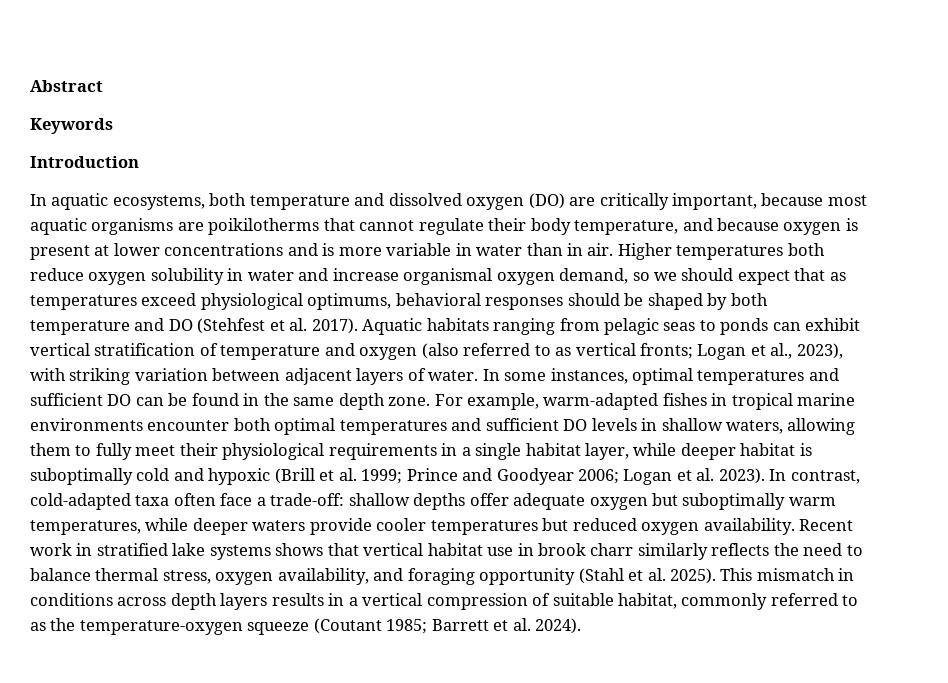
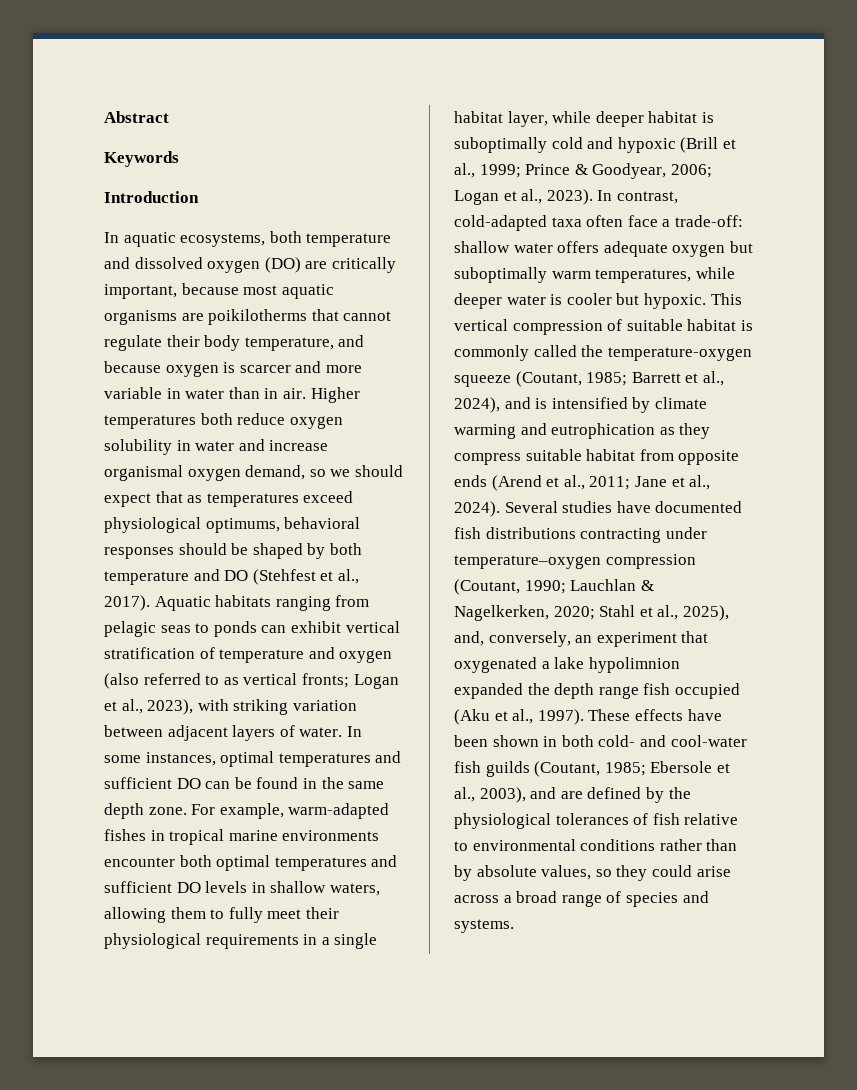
[30,243,335,260] present at lower concentrations and is -> [239,361,322,373] scarcer and
[289,318,308,331] al. -> [337,569,359,584] al.,
[338,468,357,481] al. -> [454,163,475,178] al.,
[462,468,574,485] and Goodyear -> [574,163,667,179] & Goodyear,
[696,468,715,481] al. -> [521,189,543,204] al.,
[413,493,509,510] depths offer -> [513,241,600,253] water offers
[252,518,854,535] [30,543,863,560] [30,568,855,585] [30,593,859,610] [30,622,46,631] waters provide cooler temperatures but reduced oxygen availability. Recent work in stratified lake systems shows that vertical habitat use in brook charr similarly reflects the need to balance thermal stress, oxygen availability, and foraging opportunity (Stahl et al. 2025). This mismatch in conditions across depth layers results in a vertical compression of suitable habitat, commonly referred to as -> [506,293,742,309] [454,319,753,335] [454,345,577,361] water is cooler but hypoxic. This vertical compression of suitable habitat is commonly called
[313,618,382,634] (Coutant -> [515,371,582,387] (Coutant,
[512,618,582,634] al. 2024). -> [702,371,724,386] [454,397,707,413] [454,423,711,439] [454,449,740,465] [454,475,711,491] [454,501,743,517] [454,527,707,543] [454,554,696,569] [454,579,654,595] [454,605,729,621] [454,631,709,647] [454,657,680,673] [454,683,740,699] [454,709,722,725] [454,735,747,747] [454,761,730,777] [454,787,691,803] [454,813,739,829] [454,839,738,851] [454,865,731,881] [454,891,709,907] [454,919,514,933] al., 2024), and is intensified by climate warming and eutrophication as they compress suitable habitat from opposite ends (Arend et al., 2011; Jane et al., 2024). Several studies have documented fish distributions contracting under temperature–oxygen compression (Coutant, 1990; Lauchlan & Nagelkerken, 2020; Stahl et al., 2025), and, conversely, an experiment that oxygenated a lake hypolimnion expanded the depth range fish occupied (Aku et al., 1997). These effects have been shown in both cold- and cool-water fish guilds (Coutant, 1985; Ebersole et al., 2003), and are defined by the physiological tolerances of fish relative to environmental conditions rather than by absolute values, so they could arise across a broad range of species and systems.

